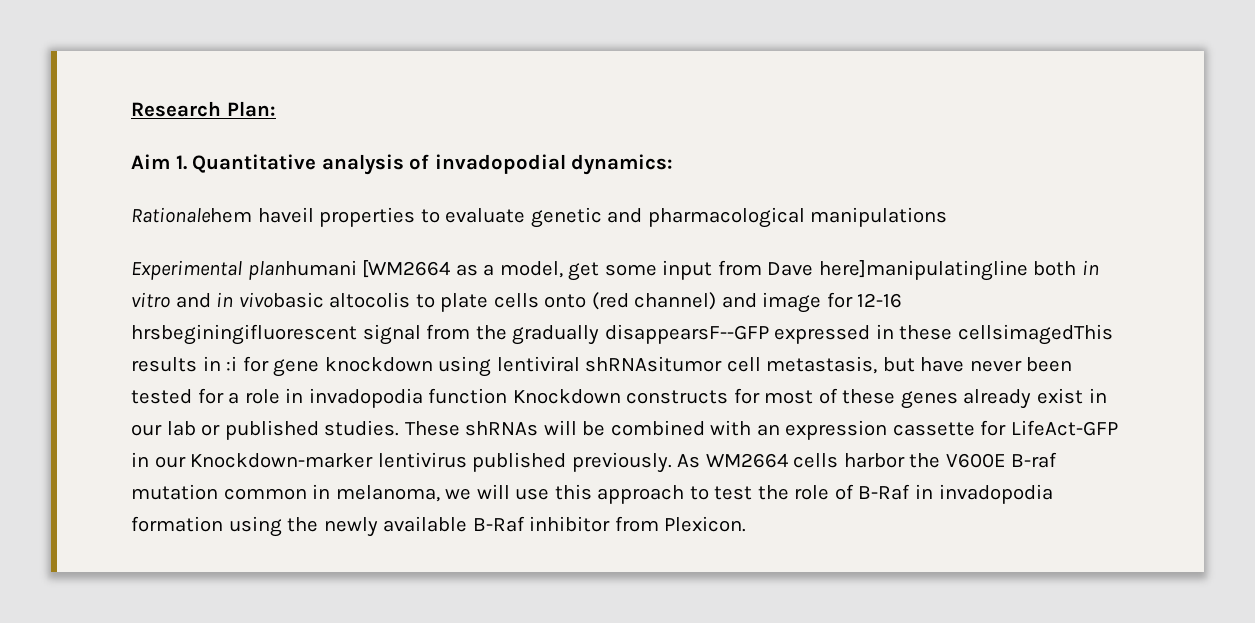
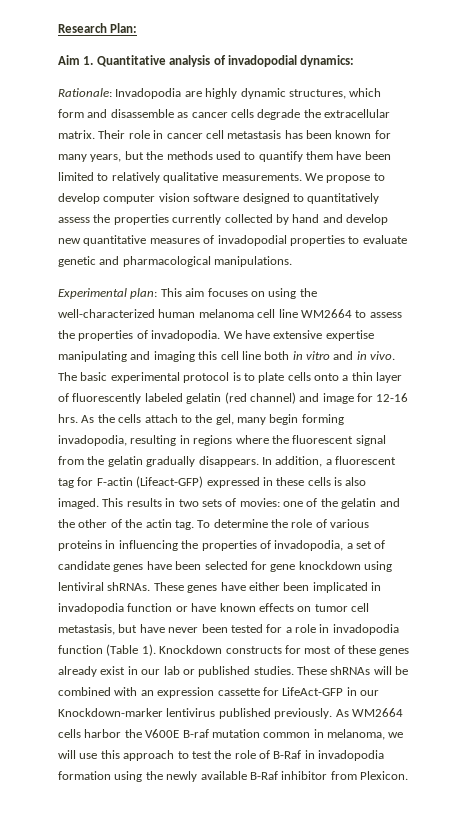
[131,207,314,223] Rationalehem haveil -> [58,88,382,99] [58,109,390,120] [58,130,391,139] [58,151,391,162] [58,172,385,183] [58,193,380,204] [58,214,388,225] [58,235,287,246] Rationale: Invadopodia are highly dynamic structures, which form and disassemble as cancer cells degrade the extracellular matrix. Their role in cancer cell metastasis has been known for many years, but the methods used to quantify them have been limited to relatively qualitative measurements. We propose to develop computer vision software designed to quantitatively assess the properties currently collected by hand and develop new quantitative measures of invadopodial
[810,207,948,227] manipulations -> [214,256,293,267] manipulations.
[247,260,1028,281] planhumani [WM2664 as a model, get some input from Dave here]manipulatingline -> [130,288,317,299] [58,309,402,318] [58,330,374,341] [58,351,261,362] plan: This aim focuses on using the well-characterized human melanoma cell line WM2664 to assess the properties of invadopodia. We have extensive expertise manipulating and imaging this cell line
[238,292,587,312] vivobasic altocolis to plate cells onto -> [370,351,396,360] [58,372,403,383] [58,393,222,404] vivo. The basic experimental protocol is to plate cells onto a thin layer of fluorescently labeled gelatin
[131,324,1113,345] [131,356,238,372] hrsbeginingifluorescent signal from the gradually disappearsF--GFP expressed in these cellsimagedThis results in :i -> [58,414,344,425] [58,435,386,446] [58,456,396,467] [58,476,367,488] [58,498,400,509] [58,519,370,530] [58,540,386,551] [58,561,248,572] hrs. As the cells attach to the gel, many begin forming invadopodia, resulting in regions where the fluorescent signal from the gelatin gradually disappears. In addition, a fluorescent tag for F-actin (Lifeact-GFP) expressed in these cells is also imaged. This results in two sets of movies: one of the gelatin and the other of the actin tag. To determine the role of various proteins in influencing the properties of invadopodia, a set of candidate genes have been selected
[585,356,723,372] shRNAsitumor -> [107,582,381,593] [58,603,348,614] shRNAs. These genes have either been implicated in invadopodia function or have known effects on tumor
(508, 396) none -> [106,644,156,656] (Table 1).

